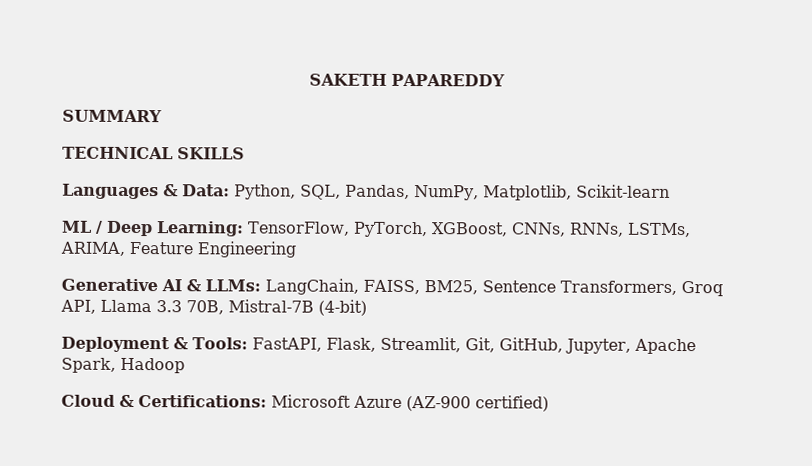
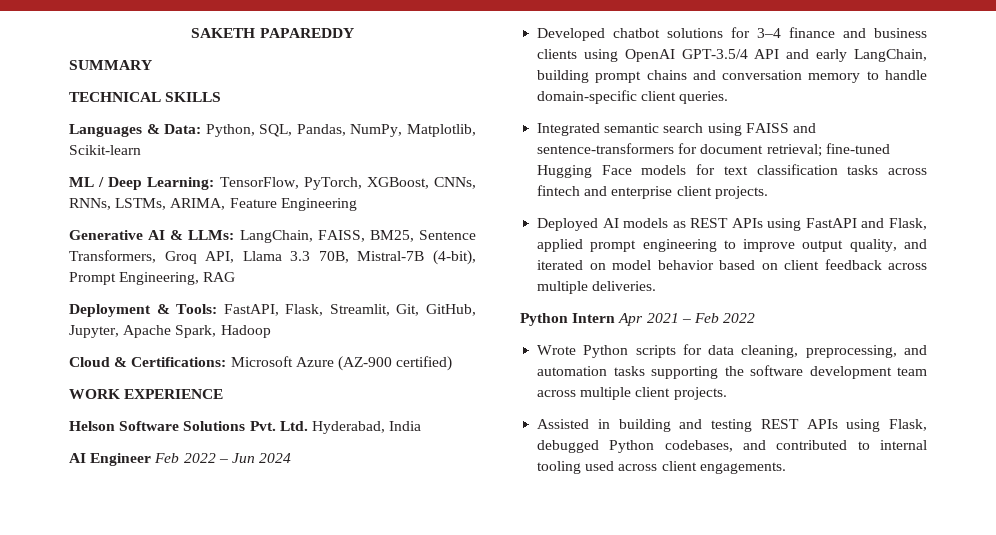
[318,299,367,316] (4-bit) -> [432,250,476,265] [69,272,236,285] (4-bit), Prompt Engineering, RAG
(549, 403) none -> [69,389,224,399] [69,421,422,434] [69,453,292,466] [537,27,927,41] [537,49,927,62] [537,70,927,83] [537,90,729,104] [537,123,816,136] [537,143,890,157] [537,164,927,178] [537,185,768,199] [537,218,927,231] [537,239,927,252] [537,259,927,270] [537,281,657,294] [520,313,756,326] [537,344,927,358] [537,365,927,379] [537,387,727,400] [537,419,927,432] [537,440,927,453] [537,461,786,474] // WORK EXPERIENCE // Helson Software Solutions Pvt. Ltd. Hyderabad, India // AI Engineer Feb 2022 – Jun 2024 // Developed chatbot solutions for 3–4 finance and business clients using OpenAI GPT-3.5/4 API and early LangChain, building prompt chains and conversation memory to handle domain-specific client queries. // Integrated semantic search using FAISS and sentence-transformers for document retrieval; fine-tuned Hugging Face models for text classification tasks across fintech and enterprise client projects. // Deployed AI models as REST APIs using FastAPI and Flask, applied prompt engineering to improve output quality, and iterated on model behavior based on client feedback across multiple deliveries. // Python Intern Apr 2021 – Feb 2022 // Wrote Python scripts for data cleaning, preprocessing, and automation tasks supporting the software development team across multiple client projects. // Assisted in building and testing REST APIs using Flask, debugged Python codebases, and contributed to internal tooling used across client engagements.

